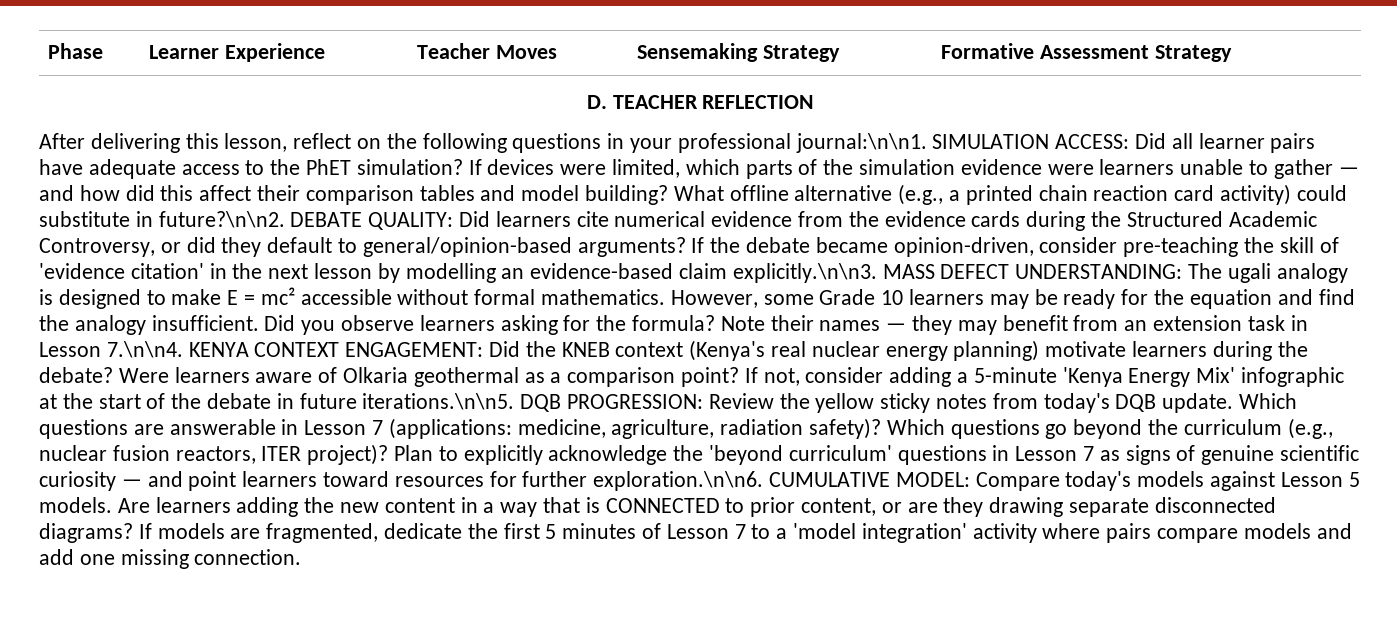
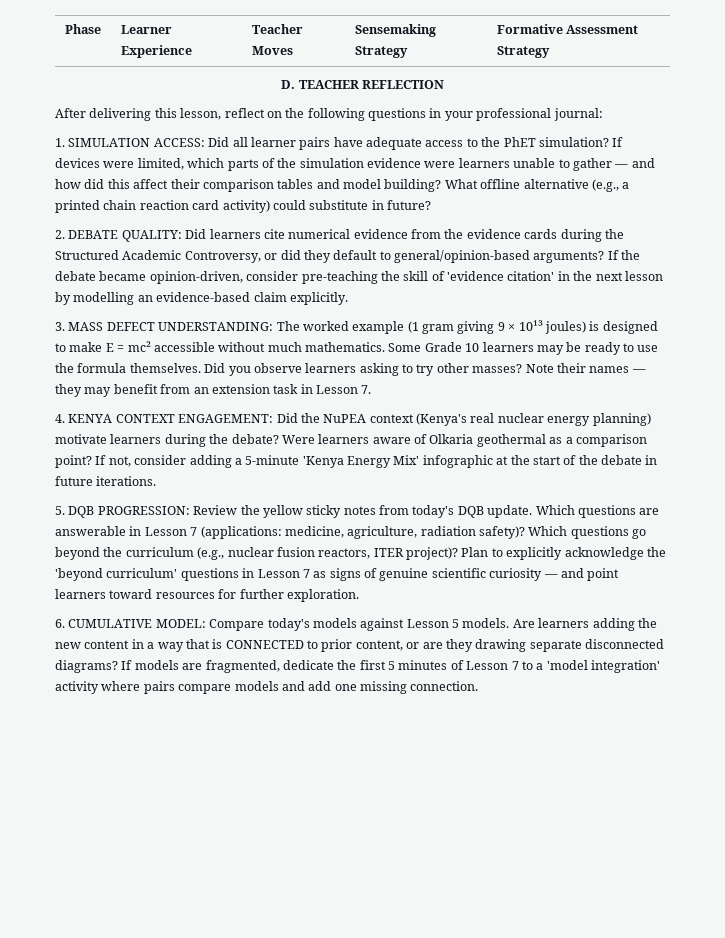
[795,133,927,153] journal:\n\n1. -> [553,108,603,121] [55,138,65,147] journal: // 1.
[158,211,285,228] future?\n\n2. -> [387,200,431,210] [55,230,65,239] future? // 2.
[732,263,877,283] explicitly.\n\n3. -> [289,292,348,305] [55,322,65,331] explicitly. // 3.
[1227,263,1348,283] ugali analogy -> [302,320,586,334] worked example (1 gram giving 9 × 10¹³ joules)
[474,289,814,308] formal mathematics. However, some -> [267,342,422,352] much mathematics. Some
[1121,289,1355,309] [39,315,259,335] for the equation and find the analogy insufficient. -> [623,343,659,352] [55,363,201,373] to use the formula themselves.
[563,315,716,331] for the formula? -> [402,363,523,376] to try other masses?
[106,341,183,358] 7.\n\n4. -> [361,385,372,394] [55,414,65,423] 7. // 4.
[561,342,610,357] KNEB -> [323,414,367,423] NuPEA
[362,393,515,410] iterations.\n\n5. -> [96,476,157,486] [55,506,65,515] iterations. // 5.
[593,471,764,491] exploration.\n\n6. -> [286,589,359,602] [55,619,65,628] exploration. // 6.

